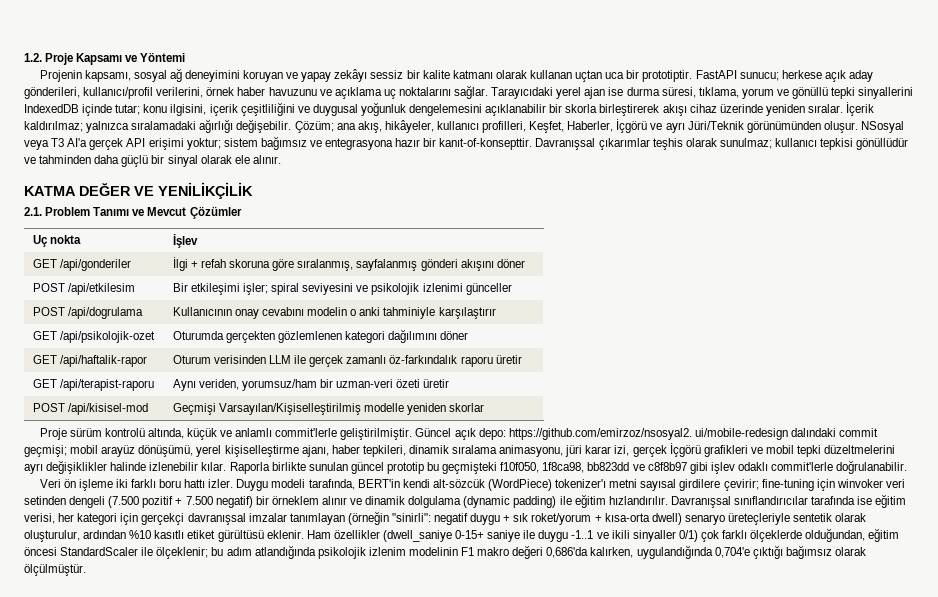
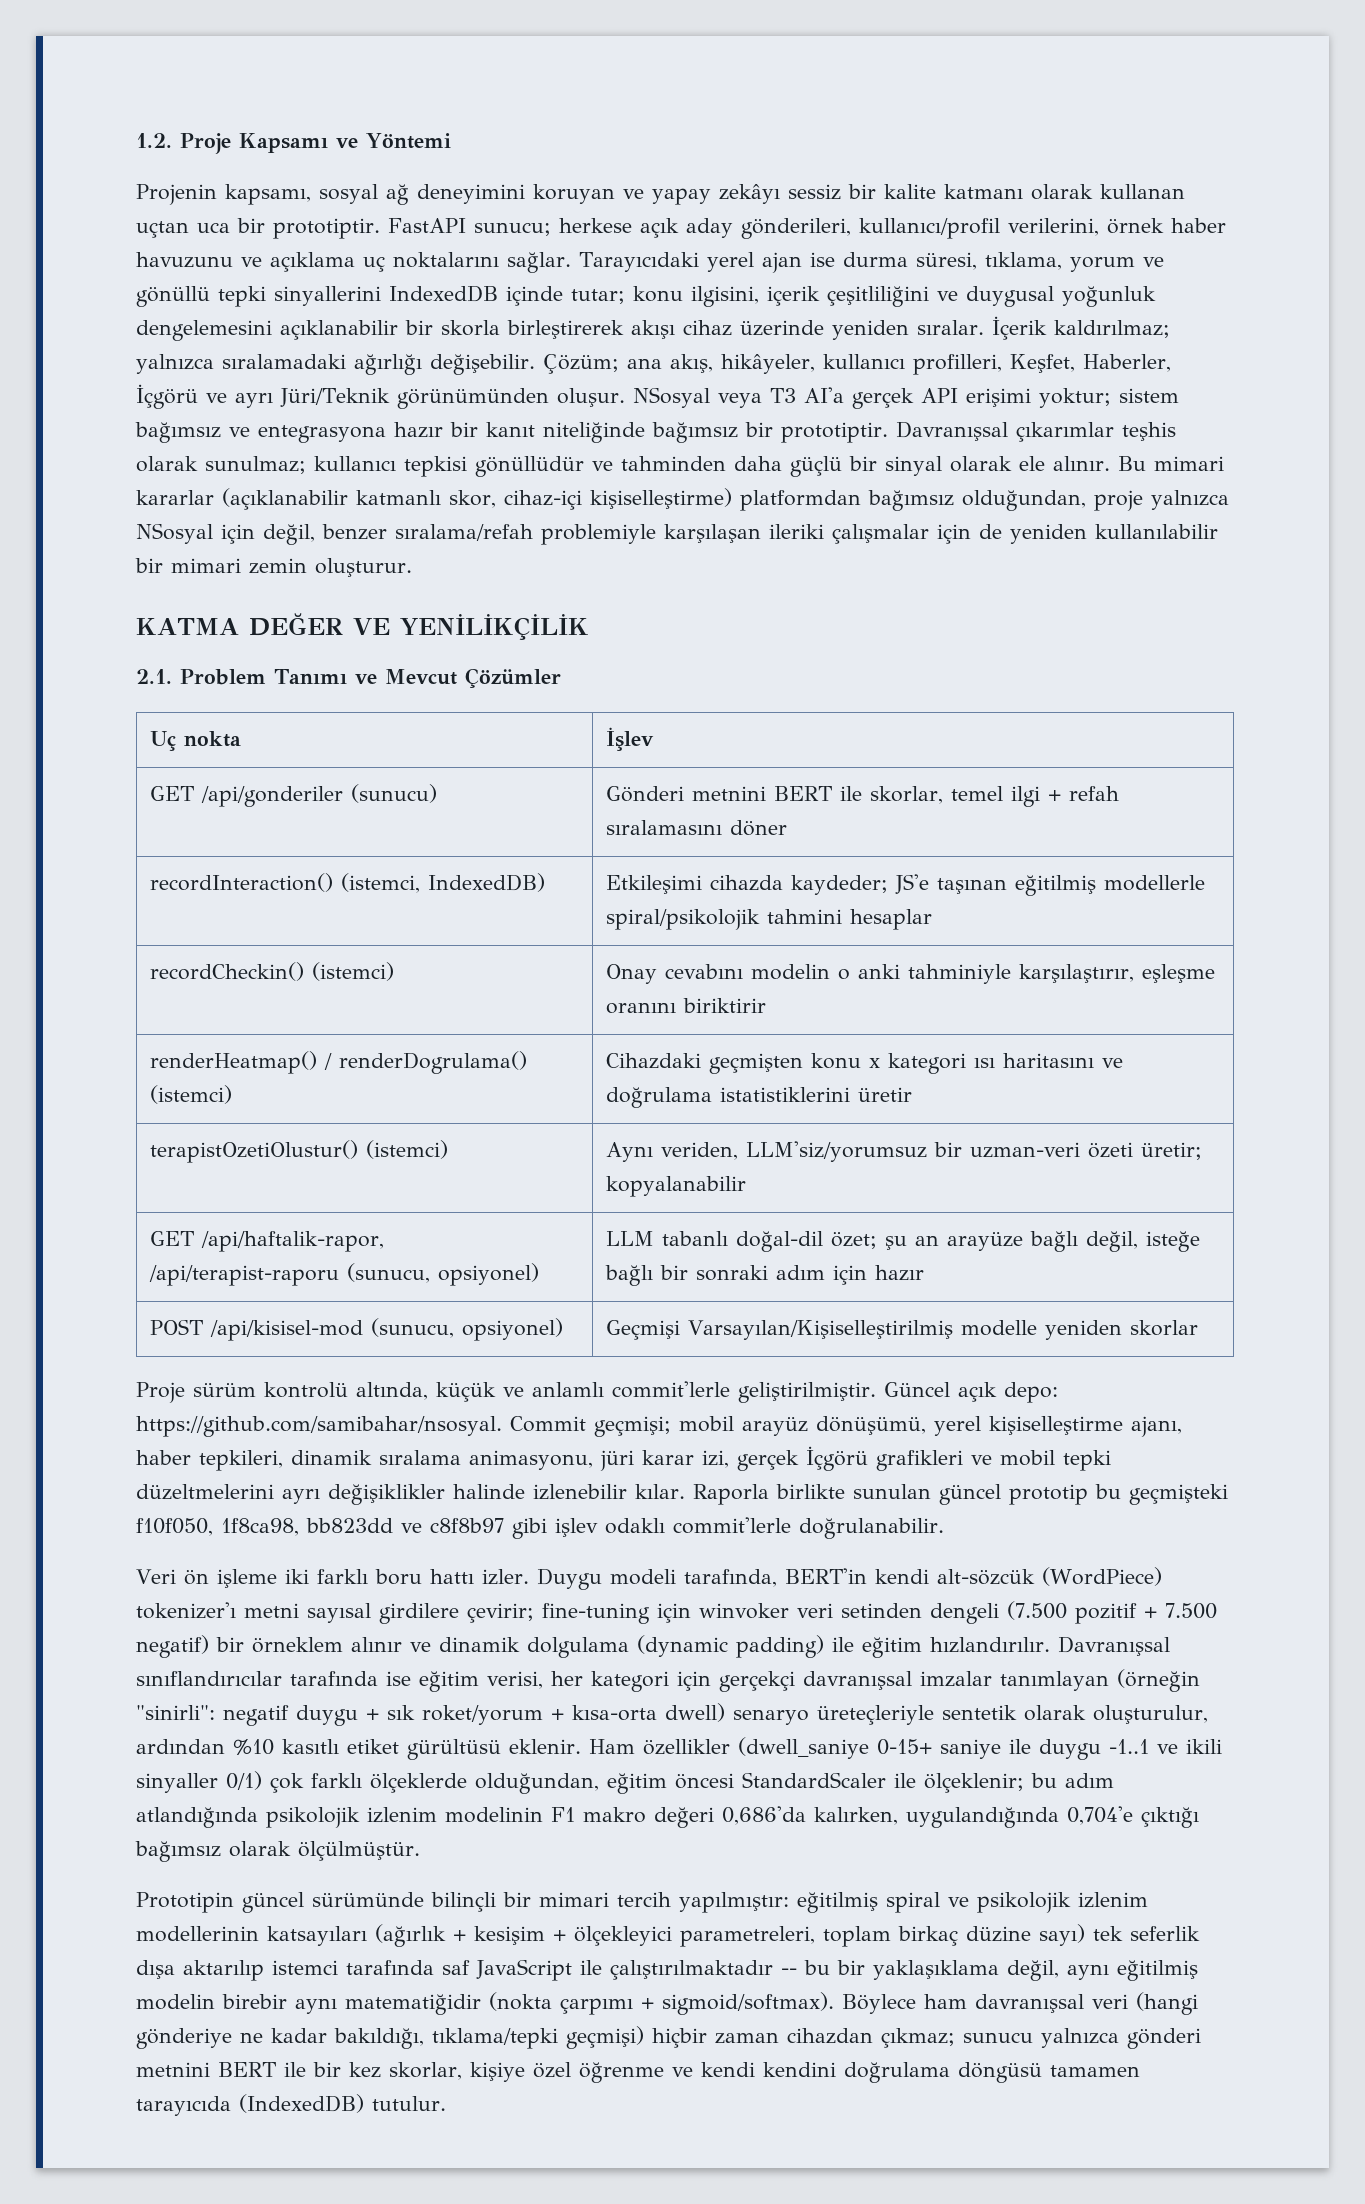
[439,138,533,150] kanıt-of-konsepttir. -> [486,422,888,443] kanıt niteliğinde bağımsız bir prototiptir.
(281, 159) none -> [1117,456,1224,471] [136,488,1229,511] [136,523,1218,545] [135,558,412,577] Bu mimari kararlar (açıklanabilir katmanlı skor, cihaz-içi kişiselleştirme) platformdan bağımsız olduğundan, proje yalnızca NSosyal için değil, benzer sıralama/refah problemiyle karşılaşan ileriki çalışmalar için de yeniden kullanılabilir bir mimari zemin oluşturur.
[172,257,525,271] [32,283,135,295] [172,283,512,295] [32,307,143,319] [172,307,259,319] | İlgi + refah skoruna göre sıralanmış, sayfalanmış gönderi akışını döner // POST /api/etkilesim | Bir etkileşimi işler; spiral seviyesini ve psikolojik izlenimi günceller // POST /api/dogrulama | Kullanıcının onay -> [350,784,437,803] [605,786,1119,807] [605,820,787,836] [149,873,545,893] [605,874,1205,896] [605,909,932,930] [149,962,394,981] [605,964,657,984] (sunucu) | Gönderi metnini BERT ile skorlar, temel ilgi + refah sıralamasını döner // recordInteraction() (istemci, IndexedDB) | Etkileşimi cihazda kaydeder; JS'e taşınan eğitilmiş modellerle spiral/psikolojik tahmini hesaplar // recordCheckin() (istemci) | Onay
[438,307,496,319] [32,331,155,343] [172,329,469,343] [32,355,147,367] [172,355,522,367] [32,379,154,391] karşılaştırır // GET /api/psikolojik-ozet | Oturumda gerçekten gözlemlenen kategori dağılımını döner // GET /api/haftalik-rapor | Oturum verisinden LLM ile gerçek zamanlı öz-farkındalık raporu üretir // GET /api/terapist-raporu -> [1018,964,1215,983] [605,998,766,1014] [149,1051,527,1074] [149,1085,232,1104] [605,1053,1123,1074] [605,1087,912,1108] [149,1140,448,1163] karşılaştırır, eşleşme oranını biriktirir // renderHeatmap() / renderDogrulama() (istemci) | Cihazdaki geçmişten konu x kategori ısı haritasını ve doğrulama istatistiklerini üretir // terapistOzetiOlustur() (istemci)
[241,379,317,391] yorumsuz/ham -> [745,1141,927,1162] LLM'siz/yorumsuz
[423,379,450,388] üretir -> [1140,1142,1202,1160] [605,1176,746,1197] [149,1231,384,1252] [148,1263,539,1286] [605,1231,1200,1252] [604,1265,924,1286] üretir; kopyalanabilir // GET /api/haftalik-rapor, /api/terapist-raporu (sunucu, opsiyonel) | LLM tabanlı doğal-dil özet; şu an arayüze bağlı değil, isteğe bağlı bir sonraki adım için hazır
(148, 409) none -> [370,1318,563,1341] (sunucu, opsiyonel)
[508,428,879,440] https://github.com/emirzoz/nsosyal2. ui/mobile-redesign dalındaki commit -> [136,1416,586,1437] https://github.com/samibahar/nsosyal. Commit
(86, 570) none -> [136,1892,1148,1913] [136,1924,1200,1947] [136,1959,1198,1981] [136,1992,1198,2015] [136,2026,1201,2049] [136,2062,1140,2083] [136,2094,446,2116] // Prototipin güncel sürümünde bilinçli bir mimari tercih yapılmıştır: eğitilmiş spiral ve psikolojik izlenim modellerinin katsayıları (ağırlık + kesişim + ölçekleyici parametreleri, toplam birkaç düzine sayı) tek seferlik dışa aktarılıp istemci tarafında saf JavaScript ile çalıştırılmaktadır -- bu bir yaklaşıklama değil, aynı eğitilmiş modelin birebir aynı matematiğidir (nokta çarpımı + sigmoid/softmax). Böylece ham davranışsal veri (hangi gönderiye ne kadar bakıldığı, tıklama/tepki geçmişi) hiçbir zaman cihazdan çıkmaz; sunucu yalnızca gönderi metnini BERT ile bir kez skorlar, kişiye özel öğrenme ve kendi kendini doğrulama döngüsü tamamen tarayıcıda (IndexedDB) tutulur.

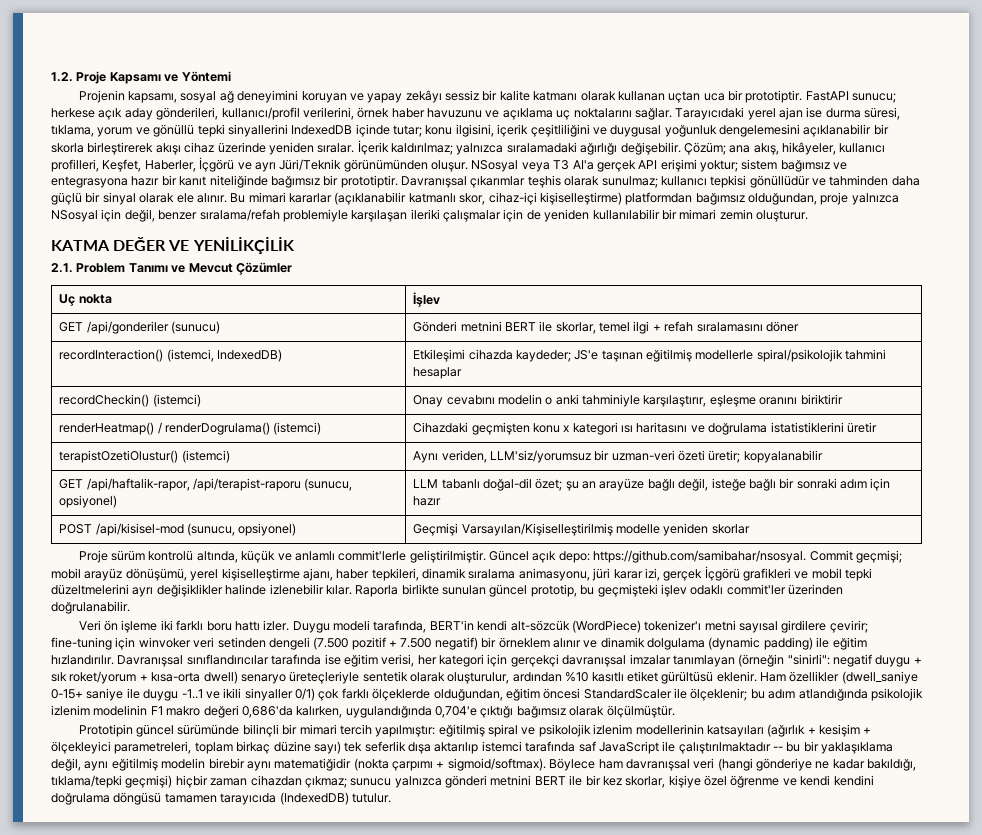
[1008,1484,1088,1505] prototip -> [530,584,577,597] prototip,
[136,1517,791,1539] f10f050, 1f8ca98, bb823dd ve c8f8b97 gibi işlev odaklı commit'lerle -> [660,584,843,597] işlev odaklı commit'ler üzerinden

